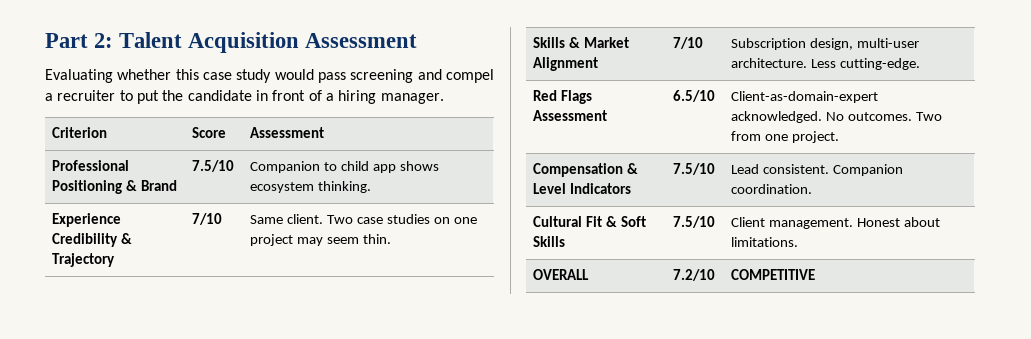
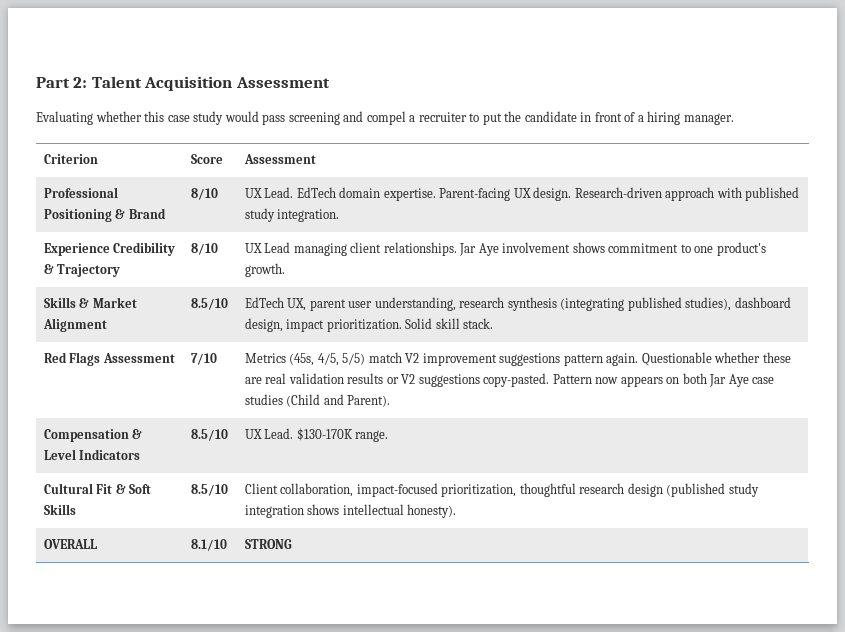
[192,160,235,172] [250,161,440,173] [250,181,372,193] [52,213,122,227] [52,233,133,247] [52,253,116,267] [192,213,223,225] [250,214,477,224] [250,234,392,246] [533,37,630,48] [533,57,599,71] [673,37,704,49] [731,38,920,50] [731,58,921,70] [533,90,593,104] [533,110,608,121] [673,90,716,102] [731,91,879,103] [731,111,943,123] [731,131,840,143] 7.5/10 | Companion to child app shows ecosystem thinking. // Experience Credibility & Trajectory | 7/10 | Same client. Two case studies on one project may seem thin. // Skills & Market Alignment | 7/10 | Subscription design, multi-user architecture. Less cutting-edge. // Red Flags Assessment | 6.5/10 | Client-as-domain-expert acknowledged. No outcomes. Two from one project. -> [190,188,218,200] [244,187,800,201] [244,208,340,222] [43,242,176,256] [43,264,121,277] [190,243,218,255] [244,242,766,256] [244,263,285,277] [43,297,137,308] [42,318,107,332] [190,298,228,310] [244,297,791,311] [244,318,494,332] [43,352,175,366] [190,353,217,365] [244,352,791,366] [244,373,775,387] [244,394,391,407] 8/10 | UX Lead. EdTech domain expertise. Parent-facing UX design. Research-driven approach with published study integration. // Experience Credibility & Trajectory | 8/10 | UX Lead managing client relationships. Jar Aye involvement shows commitment to one product's growth. // Skills & Market Alignment | 8.5/10 | EdTech UX, parent user understanding, research synthesis (integrating published studies), dashboard design, impact prioritization. Solid skill stack. // Red Flags Assessment | 7/10 | Metrics (45s, 4/5, 5/5) match V2 improvement suggestions pattern again. Questionable whether these are real validation results or V2 suggestions copy-pasted. Pattern now appears on both Jar Aye case studies (Child and Parent).
[673,163,716,175] [731,164,904,176] [731,184,813,194] 7.5/10 | Lead consistent. Companion coordination. -> [190,429,228,441] [244,428,389,442] 8.5/10 | UX Lead. $130-170K range.
[673,216,716,228] 7.5/10 -> [190,484,228,496] 8.5/10
[769,217,941,229] [731,237,799,247] management. Honest about limitations. -> [280,483,759,497] [244,504,457,518] collaboration, impact-focused prioritization, thoughtful research design (published study integration shows intellectual honesty).
[673,269,716,281] [731,269,816,280] 7.2/10 | COMPETITIVE -> [190,539,227,551] [244,539,292,549] 8.1/10 | STRONG

